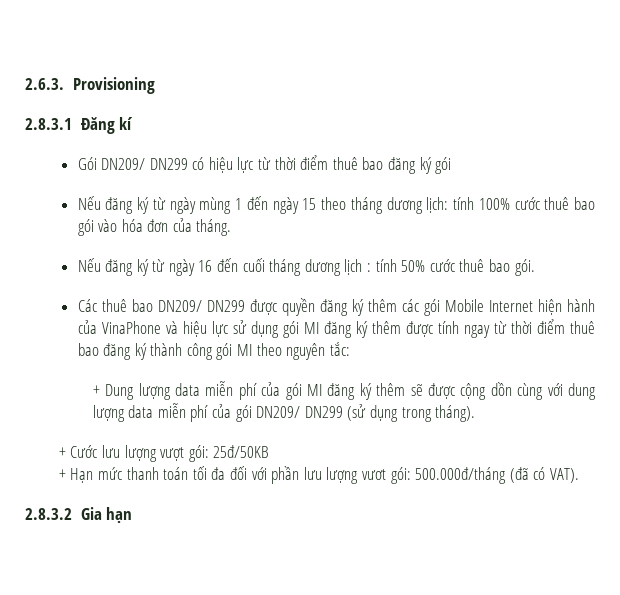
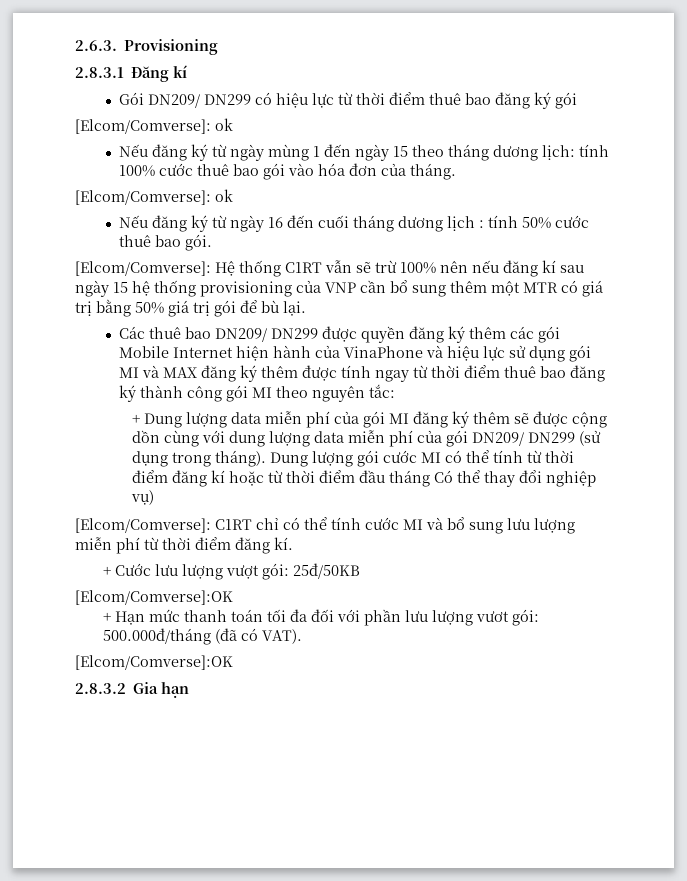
(452, 165) none -> [75,118,233,134] // [Elcom/Comverse]: ok
(232, 227) none -> [75,189,233,205] // [Elcom/Comverse]: ok
(535, 267) none -> [75,260,584,277] [75,279,603,297] [75,299,306,317] // [Elcom/Comverse]: Hệ thống C1RT vẫn sẽ trừ 100% nên nếu đăng kí sau ngày 15 hệ thống provisioning của VNP cần bổ sung thêm một MTR có giá trị bằng 50% giá trị gói để bù lại.
(319, 328) none -> [142,365,198,378] và MAX
(476, 413) none -> [269,449,574,467] [131,469,596,487] [130,490,154,505] [75,516,575,534] [75,536,293,554] Dung lượng gói cước MI có thể tính từ thời điểm đăng kí hoặc từ thời điểm đầu tháng Có thể thay đổi nghiệp vụ) // [Elcom/Comverse]: C1RT chỉ có thể tính cước MI và bổ sung lưu lượng miễn phí từ thời điểm đăng kí.
(270, 451) none -> [75,590,233,605] // [Elcom/Comverse]:OK
(579, 475) none -> [75,655,233,670] // [Elcom/Comverse]:OK

